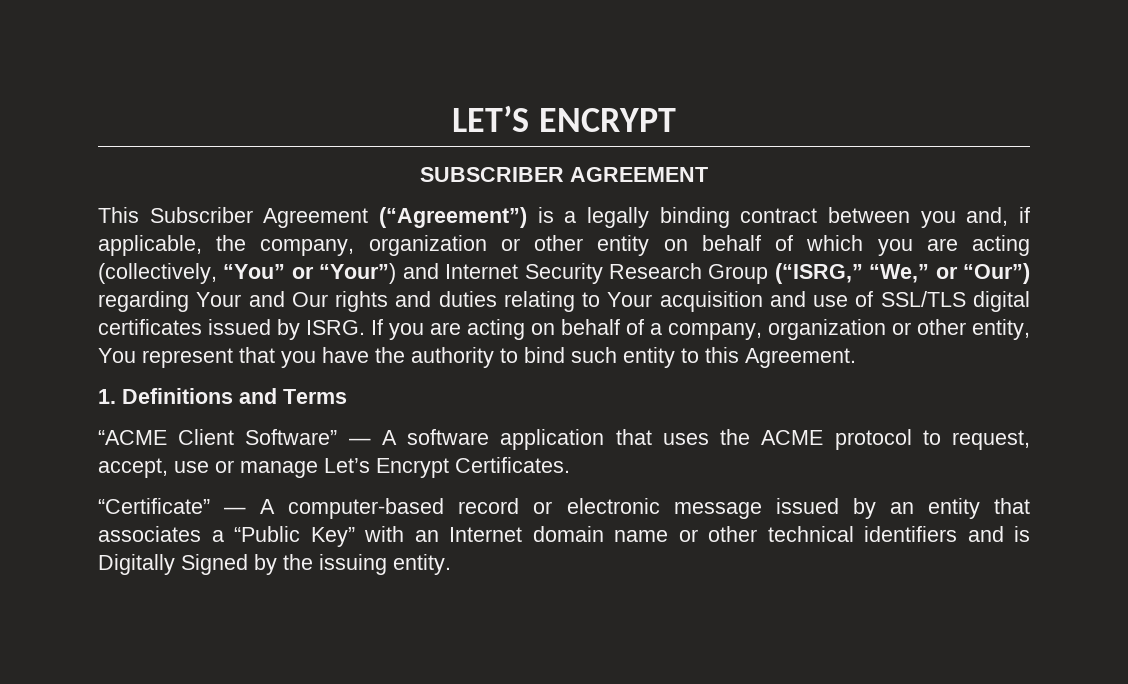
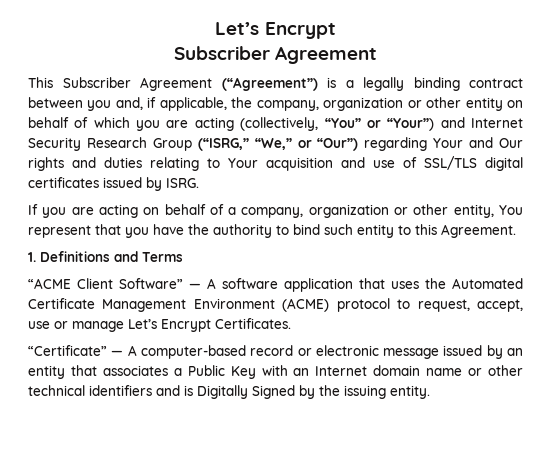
[452,105,676,132] [420,167,708,182] LET’S ENCRYPT // SUBSCRIBER AGREEMENT -> [215,22,336,39] [173,46,378,64] Let’s Encrypt // Subscriber Agreement
(365, 327) none -> (199, 183) //
[761,430,824,445] ACME -> [452,278,523,289] [28,298,330,312] Automated Certificate Management Environment (ACME)
[234,526,355,547] “Public Key” -> [187,365,256,379] Public Key

